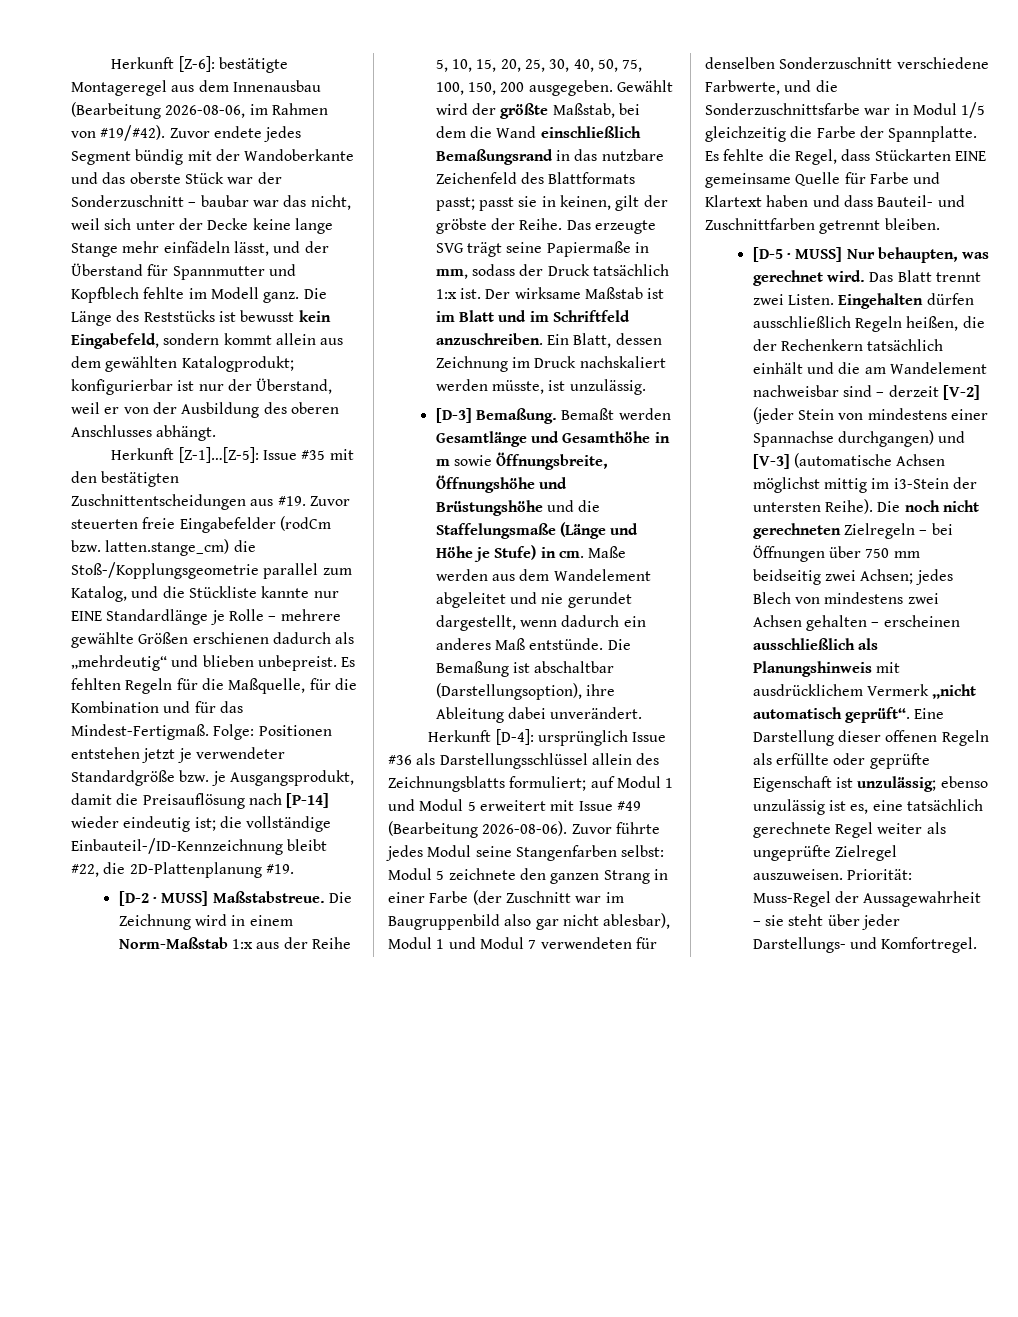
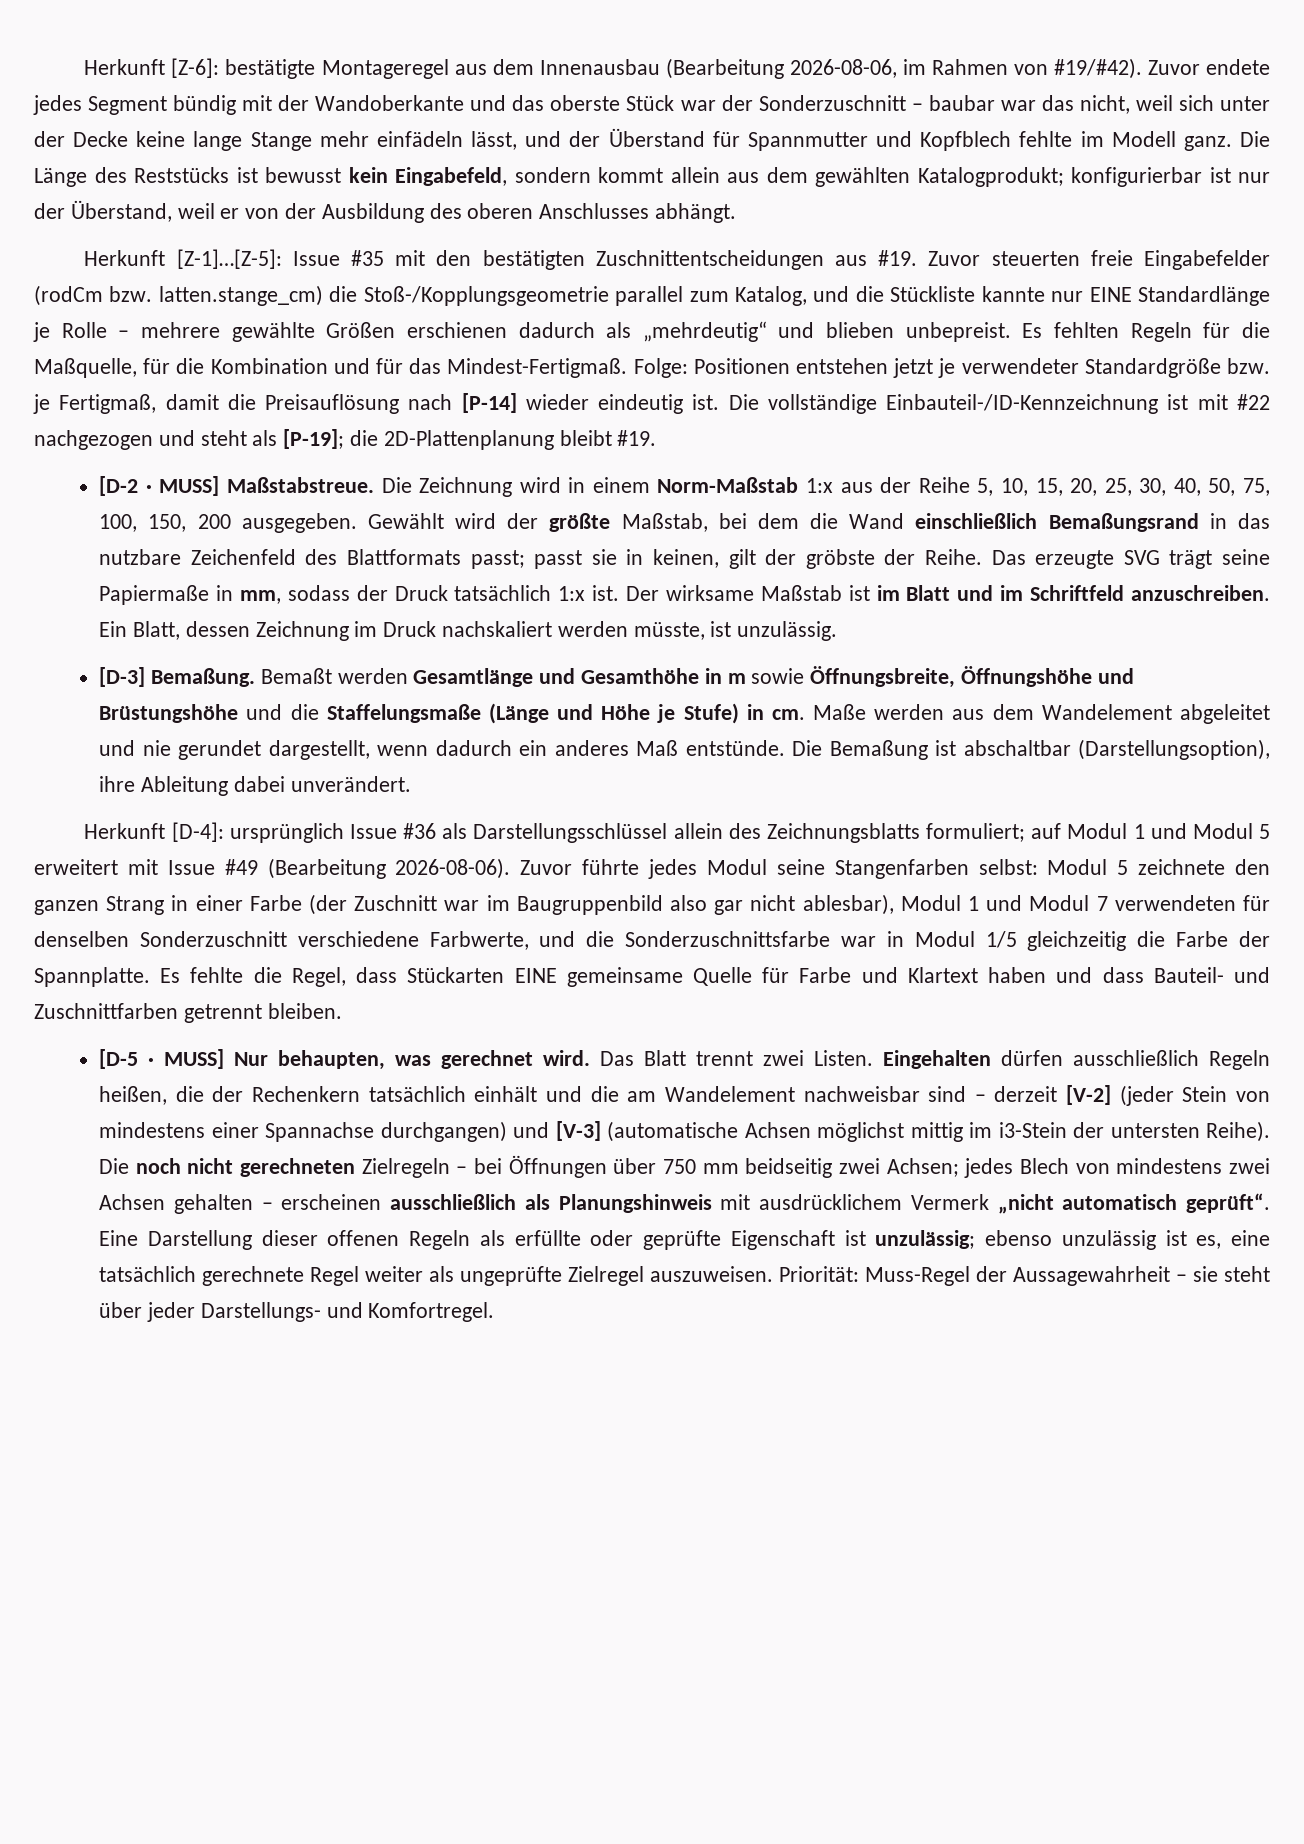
[229,770,354,786] Ausgangsprodukt, -> [59,394,157,414] Fertigmaß,
[194,816,332,832] [71,838,328,855] [71,864,99,877] ist; die vollständige Einbauteil-/ID-Kennzeichnung bleibt #22, -> [692,394,1270,414] [34,429,345,450] ist. Die vollständige Einbauteil-/ID-Kennzeichnung ist mit #22 nachgezogen und steht als [P-19];
(262, 870) none -> [559,430,612,446] bleibt

